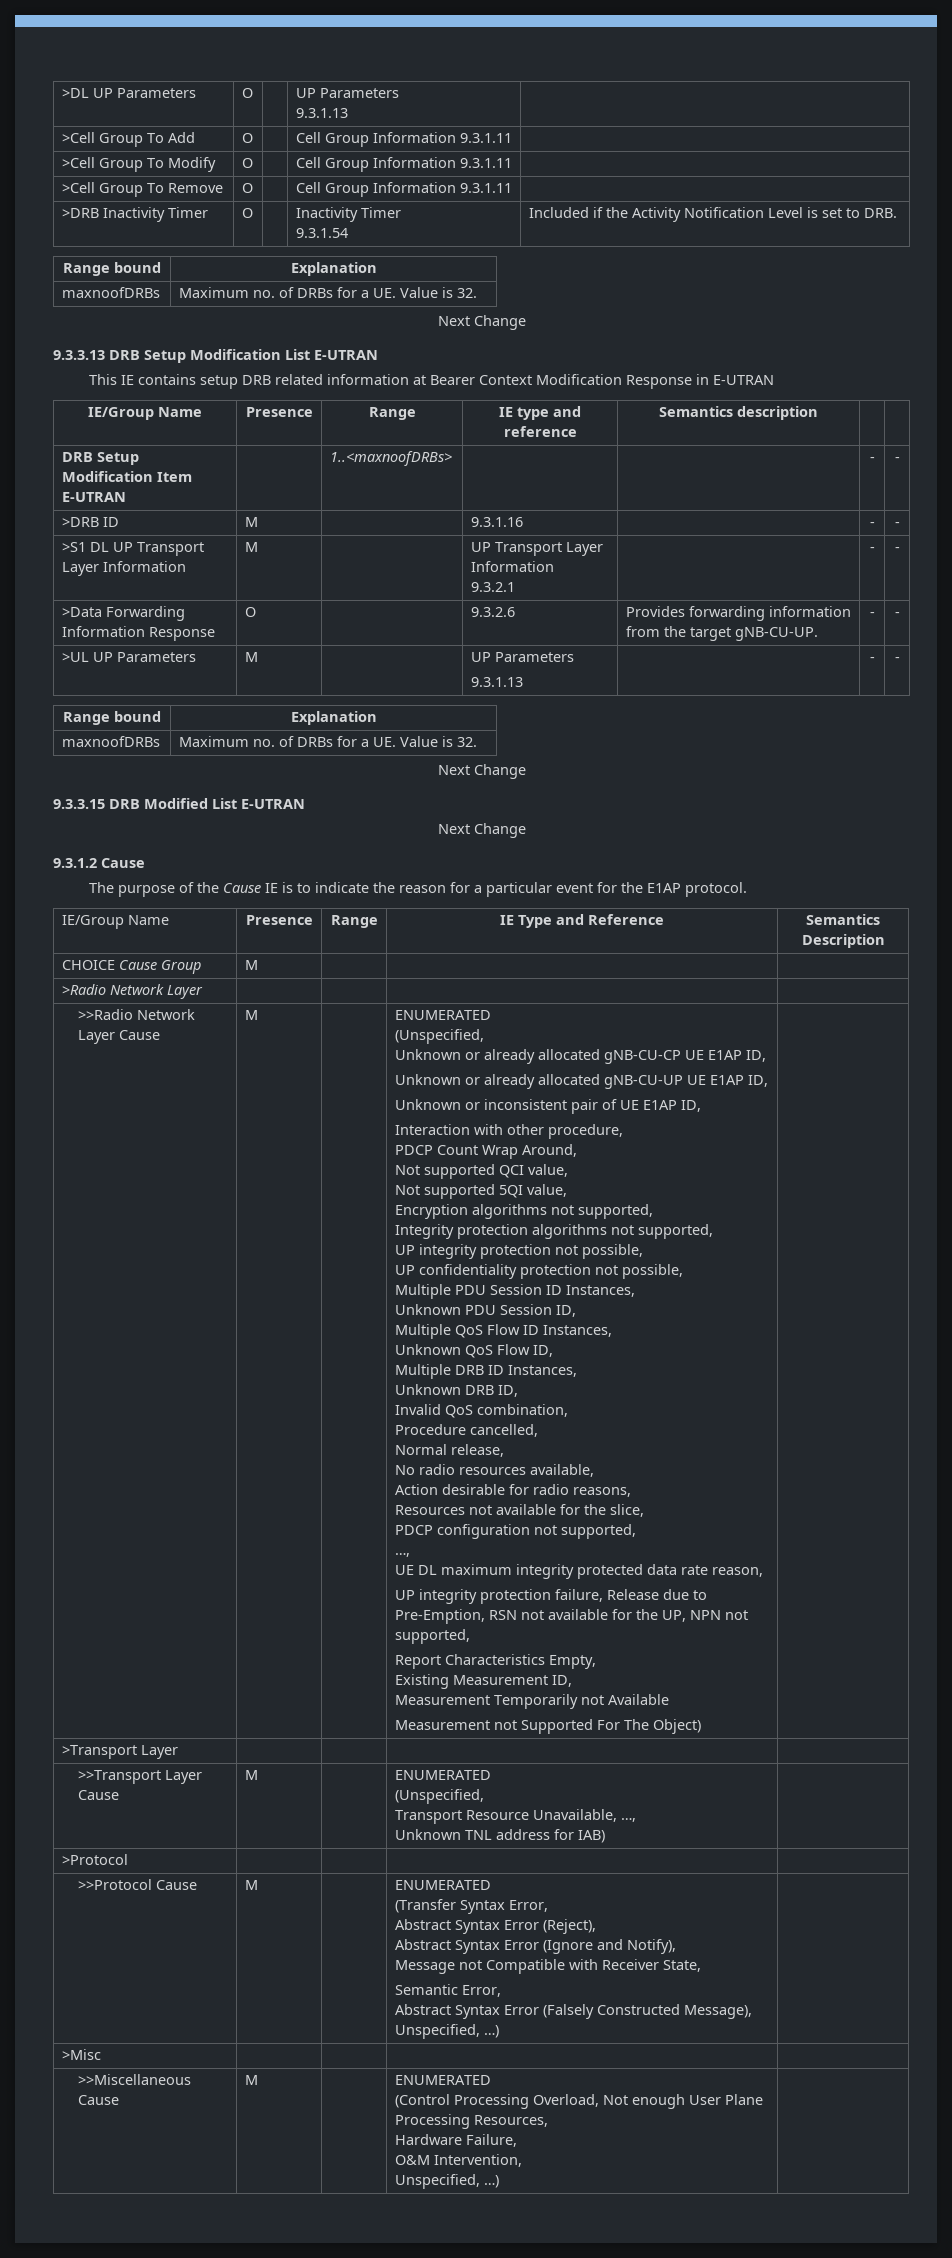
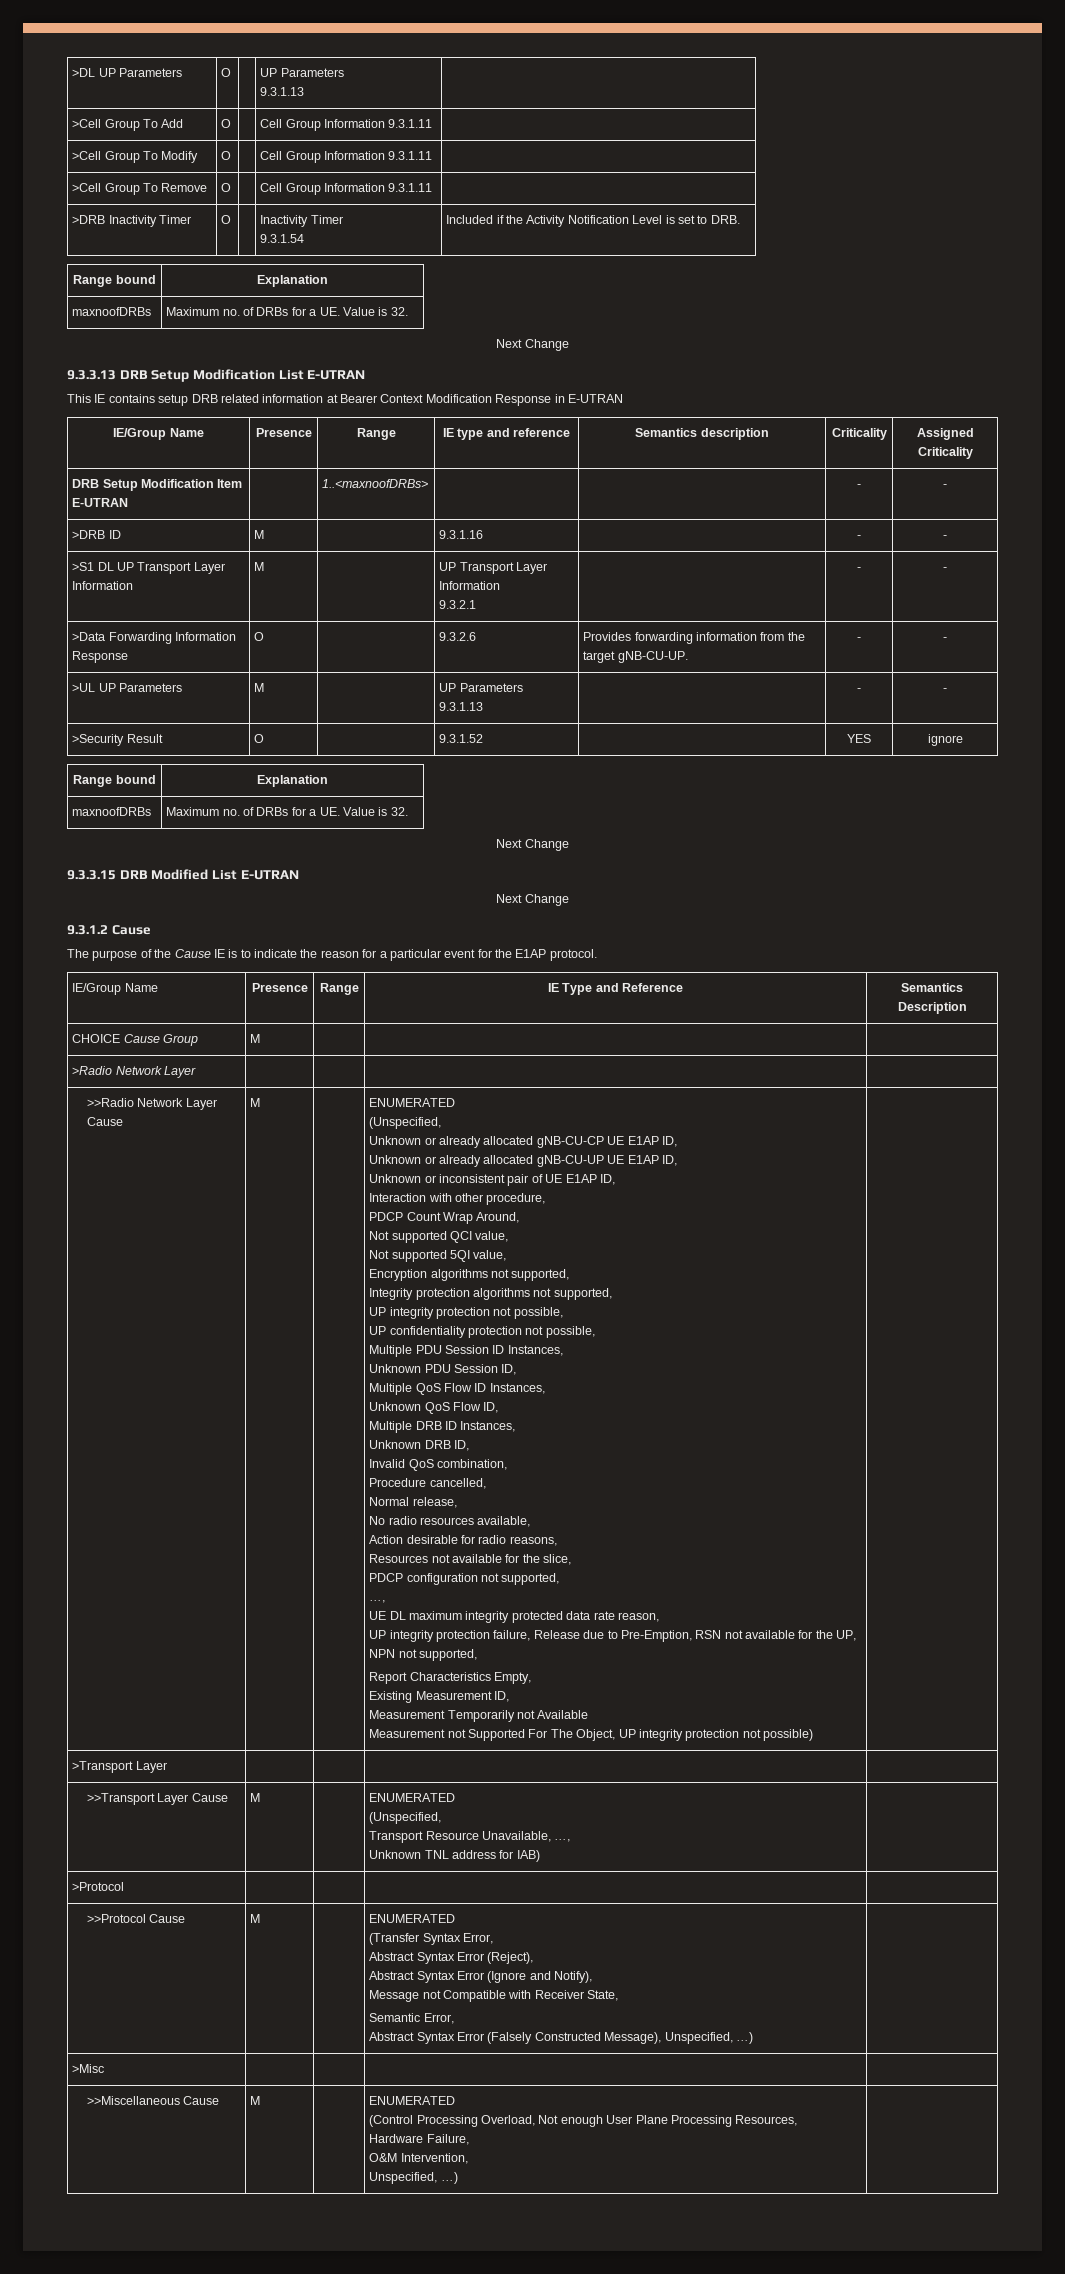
(818, 413) | -> [831,428,887,440] [916,428,974,440] [917,447,973,459] Criticality | Assigned Criticality
(900, 659) none -> [72,734,163,746] [254,734,265,743] [439,734,484,743] [847,734,871,743] [927,734,963,746] // >Security Result | O | | 9.3.1.52 | | YES | ignore
[652,1719,701,1734] Object) -> [576,1729,814,1741] Object, UP integrity protection not possible)

